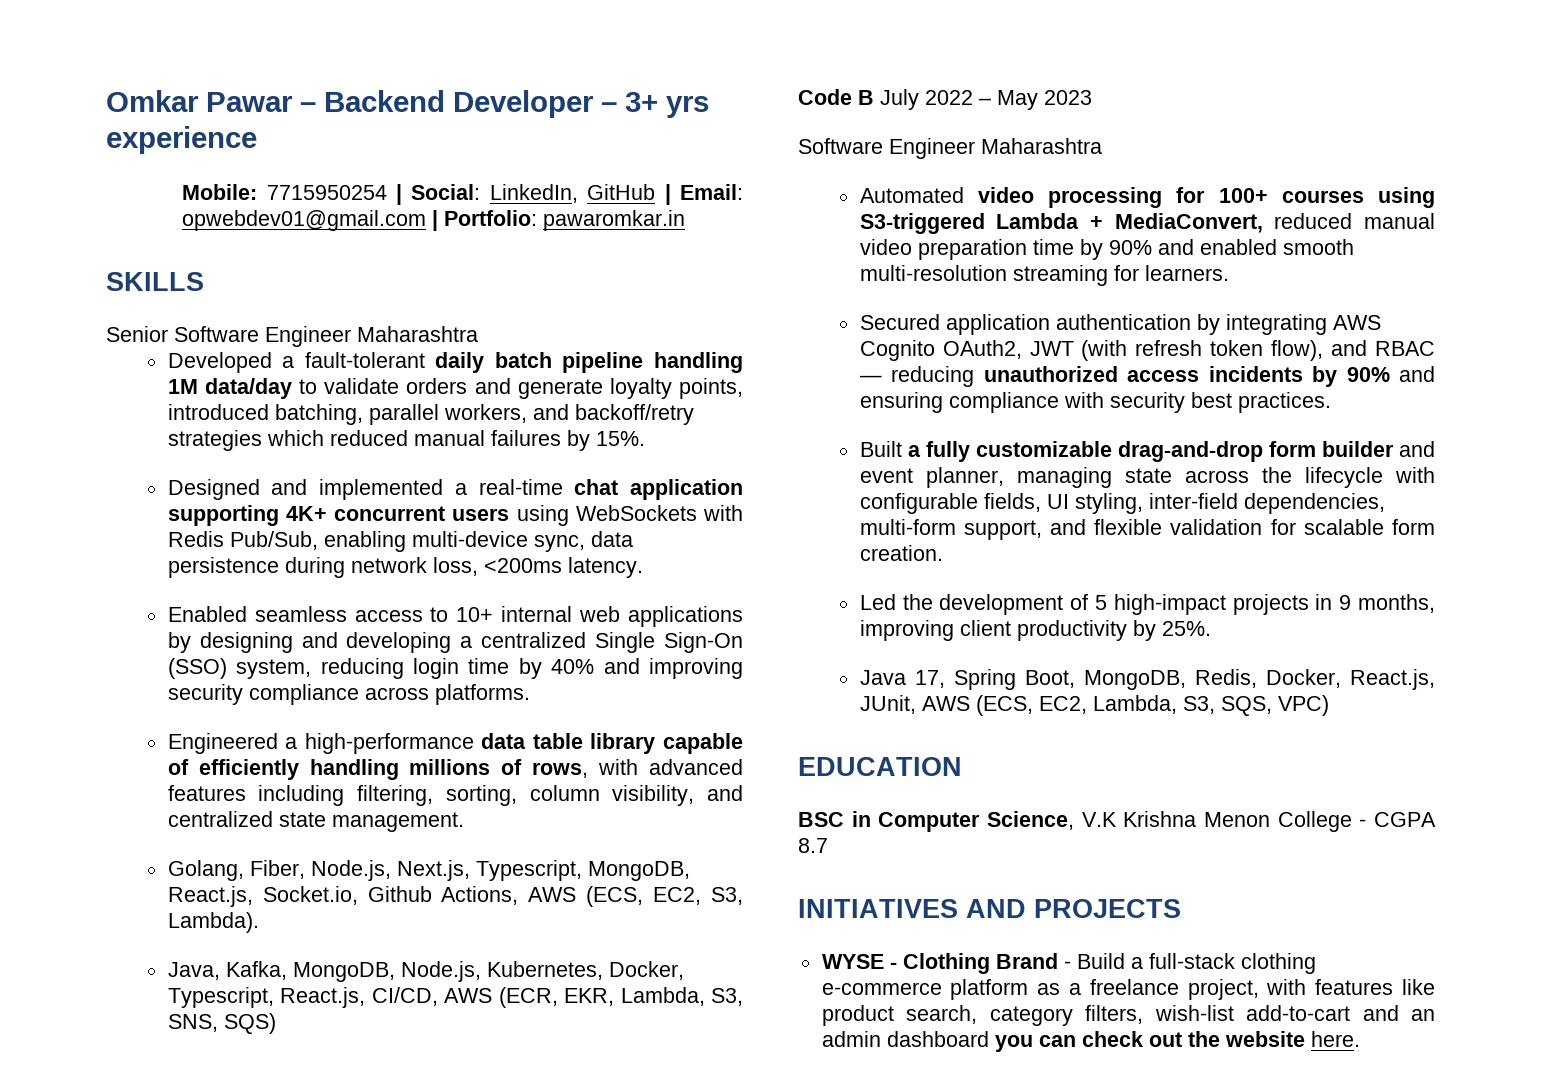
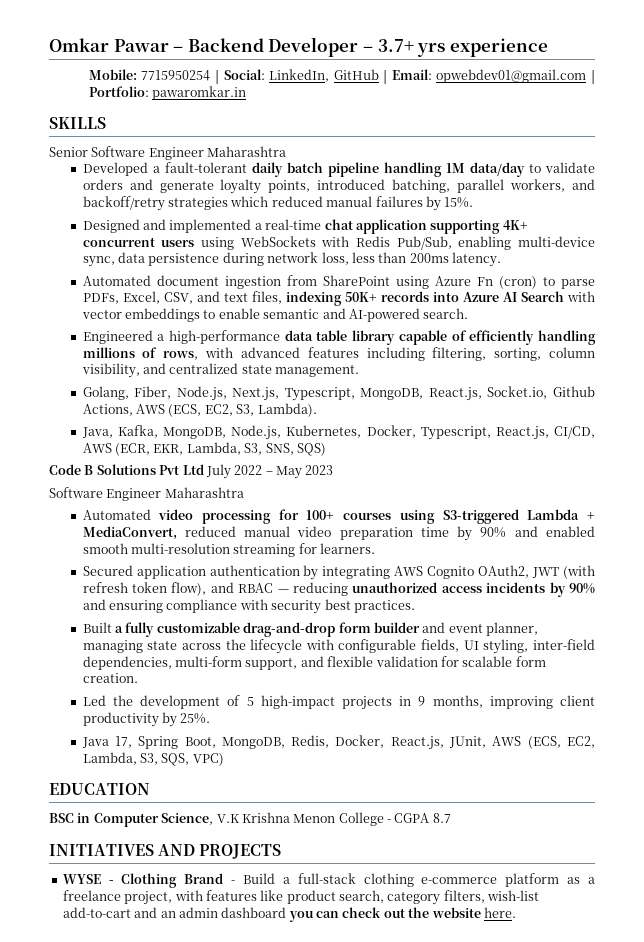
[625,92,658,112] 3+ -> [377,39,414,52] 3.7+
[483,557,643,578] [167,606,743,627] [167,632,744,653] [167,658,743,679] [167,684,530,705] <200ms latency. // Enabled seamless access to 10+ internal web applications by designing and developing a centralized Single Sign-On (SSO) system, reducing login time by 40% and improving security compliance across platforms. -> [351,252,502,267] [82,275,595,289] [82,291,595,306] [81,308,469,322] less than 200ms latency. // Automated document ingestion from SharePoint using Azure Fn (cron) to parse PDFs, Excel, CSV, and text files, indexing 50K+ records into Azure AI Search with vector embeddings to enable semantic and AI-powered search.
(874, 97) none -> [96,464,204,475] Solutions Pvt Ltd

